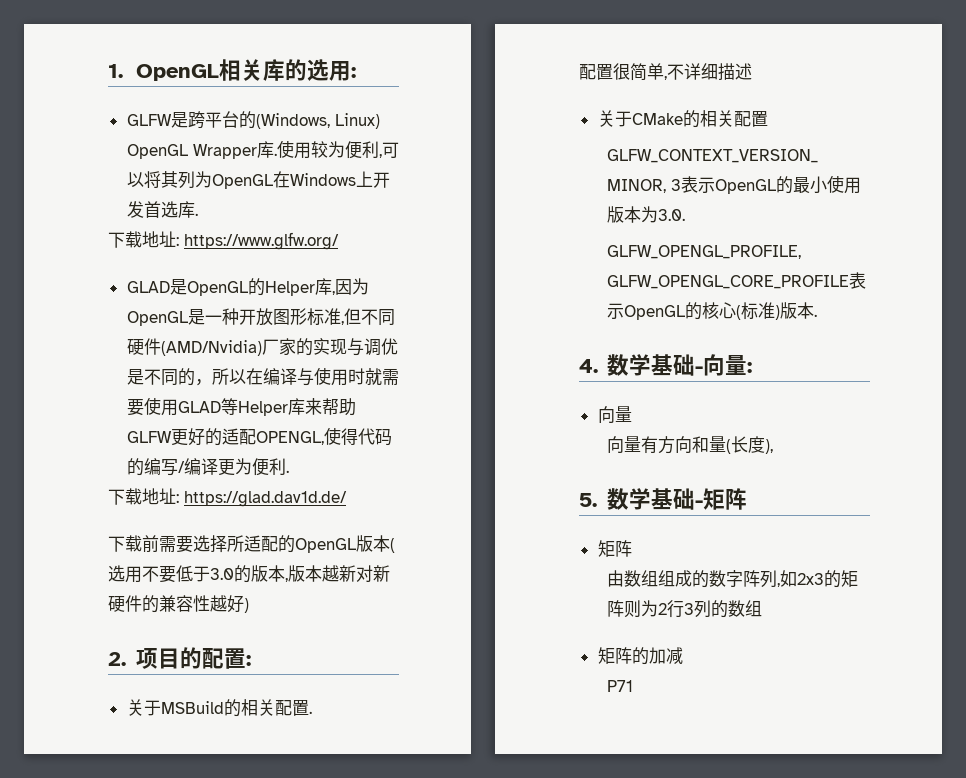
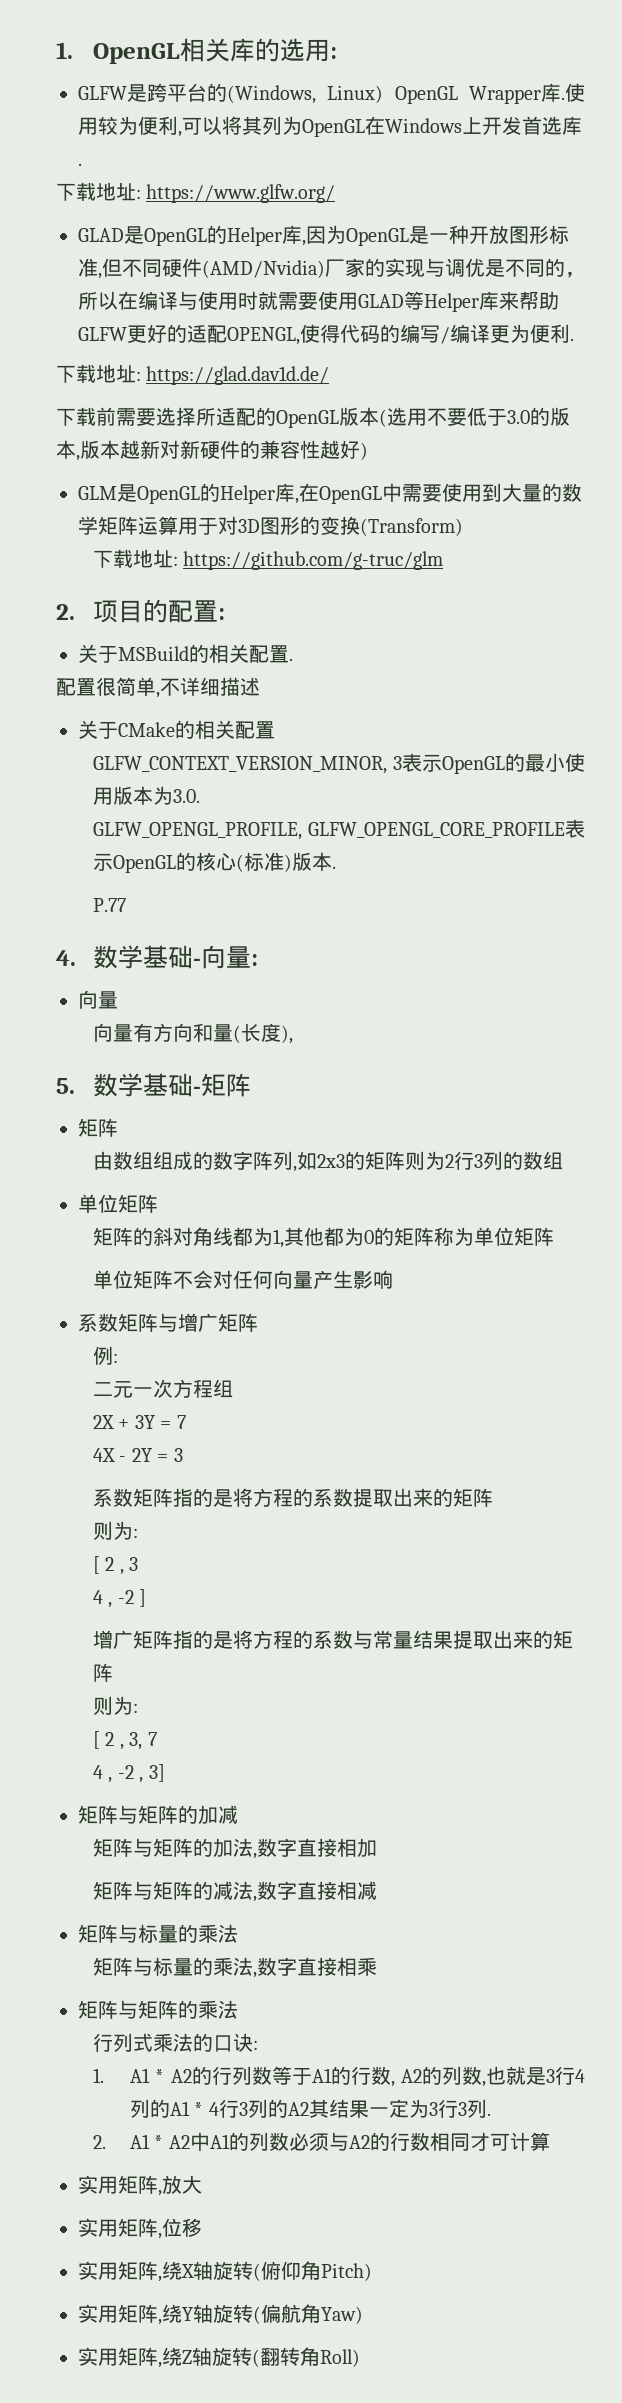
(249, 605) none -> [78,483,582,504] [78,516,463,536] [92,549,444,570] // GLM是OpenGL的Helper库,在OpenGL中需要使用到大量的数学矩阵运算用于对3D图形的变换(Transform) // 下载地址: https://github.com/g-truc/glm
(818, 315) none -> [92,898,126,912] // P.77
[597,647,683,665] [607,680,634,692] 矩阵的加减 // P71 -> [78,1194,158,1213] [92,1227,554,1248] [92,1270,393,1289] [78,1313,258,1332] [92,1346,118,1365] [92,1379,233,1398] [92,1415,186,1429] [92,1448,183,1462] [92,1488,493,1507] [92,1521,138,1540] [92,1556,139,1575] [92,1589,147,1608] [92,1630,573,1649] [92,1663,113,1682] [92,1696,138,1715] [92,1731,157,1750] [92,1764,165,1783] [78,1805,238,1825] [92,1838,377,1859] [92,1881,377,1902] [78,1924,238,1943] [92,1957,377,1978] [78,2000,238,2019] [92,2033,258,2052] [92,2066,585,2087] [129,2099,491,2118] [92,2132,550,2151] [78,2175,202,2196] [78,2218,202,2239] [78,2261,372,2282] [78,2304,363,2325] [78,2347,360,2368] 单位矩阵 // 矩阵的斜对角线都为1,其他都为0的矩阵称为单位矩阵 // 单位矩阵不会对任何向量产生影响 // 系数矩阵与增广矩阵 // 例: // 二元一次方程组 // 2X + 3Y = 7 // 4X - 2Y = 3 // 系数矩阵指的是将方程的系数提取出来的矩阵 // 则为: // [ 2 , 3 // 4 , -2 ] // 增广矩阵指的是将方程的系数与常量结果提取出来的矩阵 // 则为: // [ 2 , 3, 7 // 4 , -2 , 3] // 矩阵与矩阵的加减 // 矩阵与矩阵的加法,数字直接相加 // 矩阵与矩阵的减法,数字直接相减 // 矩阵与标量的乘法 // 矩阵与标量的乘法,数字直接相乘 // 矩阵与矩阵的乘法 // 行列式乘法的口诀: // 1. A1 * A2的行列数等于A1的行数, A2的列数,也就是3行4列的A1 * 4行3列的A2其结果一定为3行3列. // 2. A1 * A2中A1的列数必须与A2的行数相同才可计算 // 实用矩阵,放大 // 实用矩阵,位移 // 实用矩阵,绕X轴旋转(俯仰角Pitch) // 实用矩阵,绕Y轴旋转(偏航角Yaw) // 实用矩阵,绕Z轴旋转(翻转角Roll)

